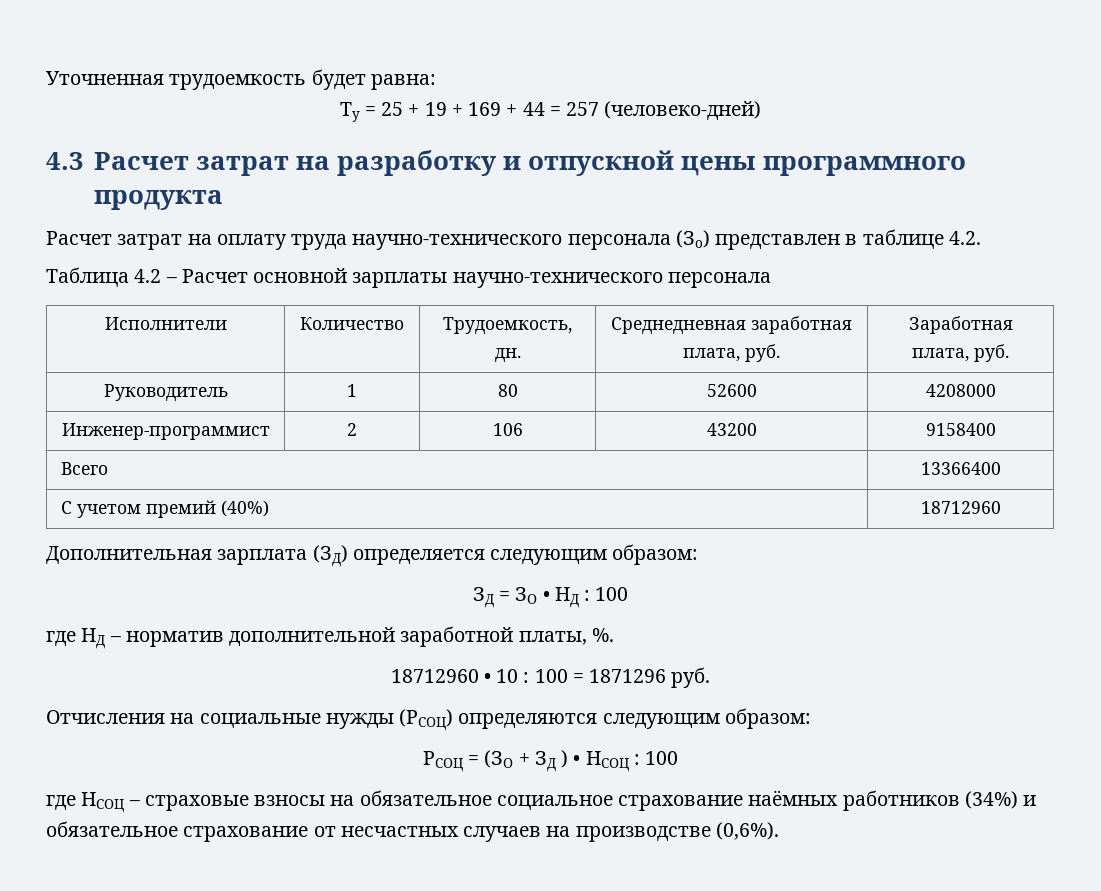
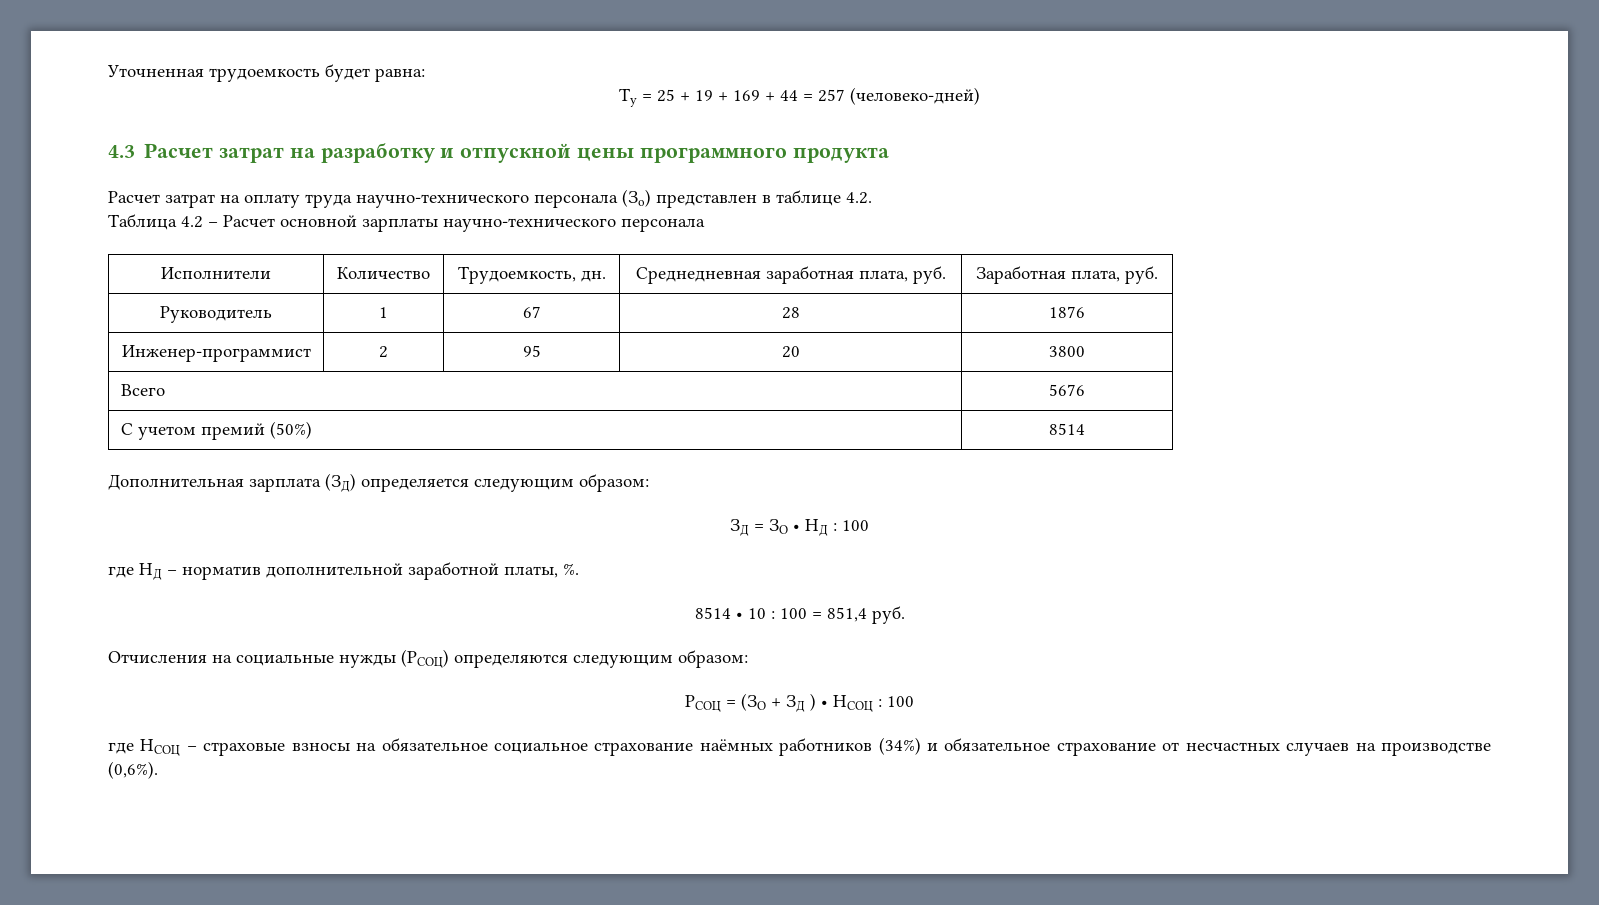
[497,384,518,397] [706,384,757,397] [925,384,996,397] 80 | 52600 | 4208000 -> [522,306,541,318] [781,307,800,319] [1049,306,1085,318] 67 | 28 | 1876
[492,423,523,436] [706,423,757,436] [925,423,996,436] 106 | 43200 | 9158400 -> [522,345,541,357] [781,346,800,358] [1049,346,1085,357] 95 | 20 | 3800
[920,462,1001,475] 13366400 -> [1049,384,1085,396] 5676
[220,500,269,517] [920,501,1001,514] (40%) | 18712960 -> [269,421,312,439] [1049,423,1085,435] (50%) | 8514
[390,669,479,683] 18712960 -> [694,607,731,619] 8514
[589,669,667,683] 1871296 -> [826,607,867,622] 851,4

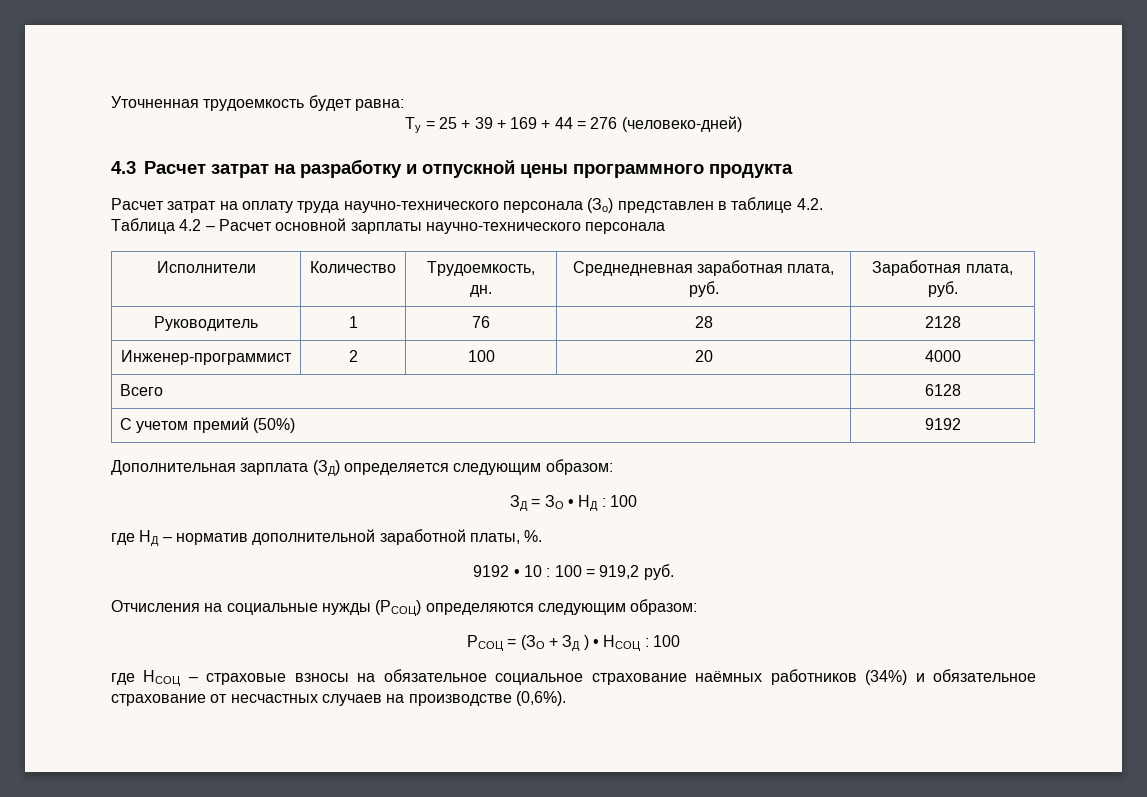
[695,90,713,101] 19 -> [474,117,493,129] 39
[818,89,845,102] 257 -> [590,117,618,129] 276
[522,306,541,318] 67 -> [472,316,490,328] 76
[1049,306,1085,318] 1876 -> [924,316,961,328] 2128
[522,345,541,357] 95 -> [467,350,495,362] 100
[1049,346,1085,357] 3800 -> [924,350,961,362] 4000
[1049,384,1085,396] 5676 -> [924,384,961,396] 6128
[1049,423,1085,435] 8514 -> [924,418,961,430] 9192
[694,607,731,619] 8514 -> [473,565,510,577] 9192
[826,607,867,622] 851,4 -> [599,565,640,579] 919,2

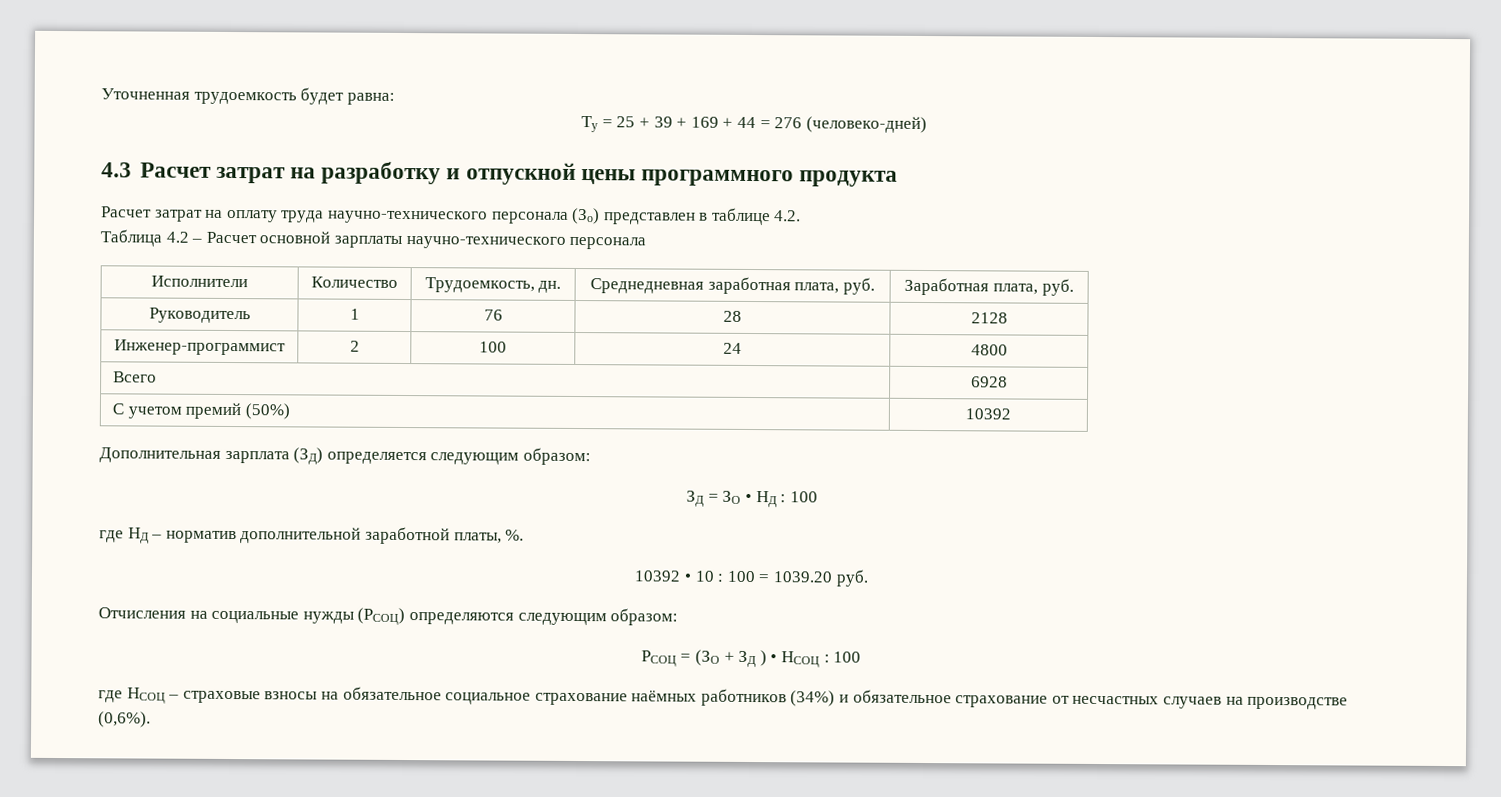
[694,350,713,362] [924,350,961,362] 20 | 4000 -> [723,342,742,354] [970,344,1008,356] 24 | 4800
[924,384,961,396] 6128 -> [970,376,1008,388] 6928
[924,418,961,430] 9192 -> [965,408,1011,420] 10392
[473,565,510,577] 9192 -> [634,570,682,582] 10392
[599,565,640,579] 919,2 -> [772,571,833,583] 1039.20

